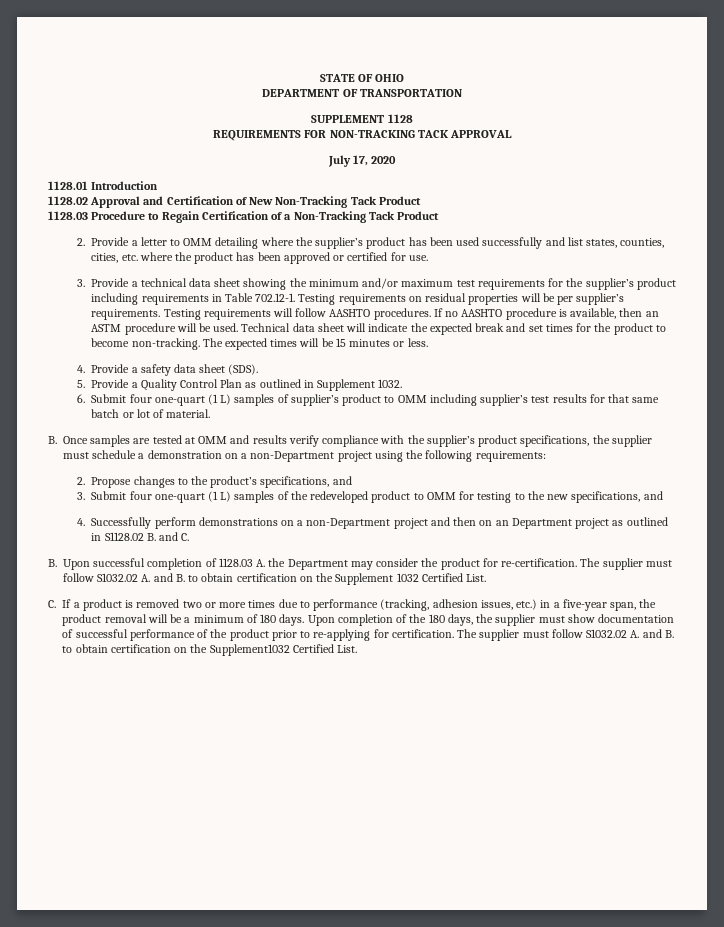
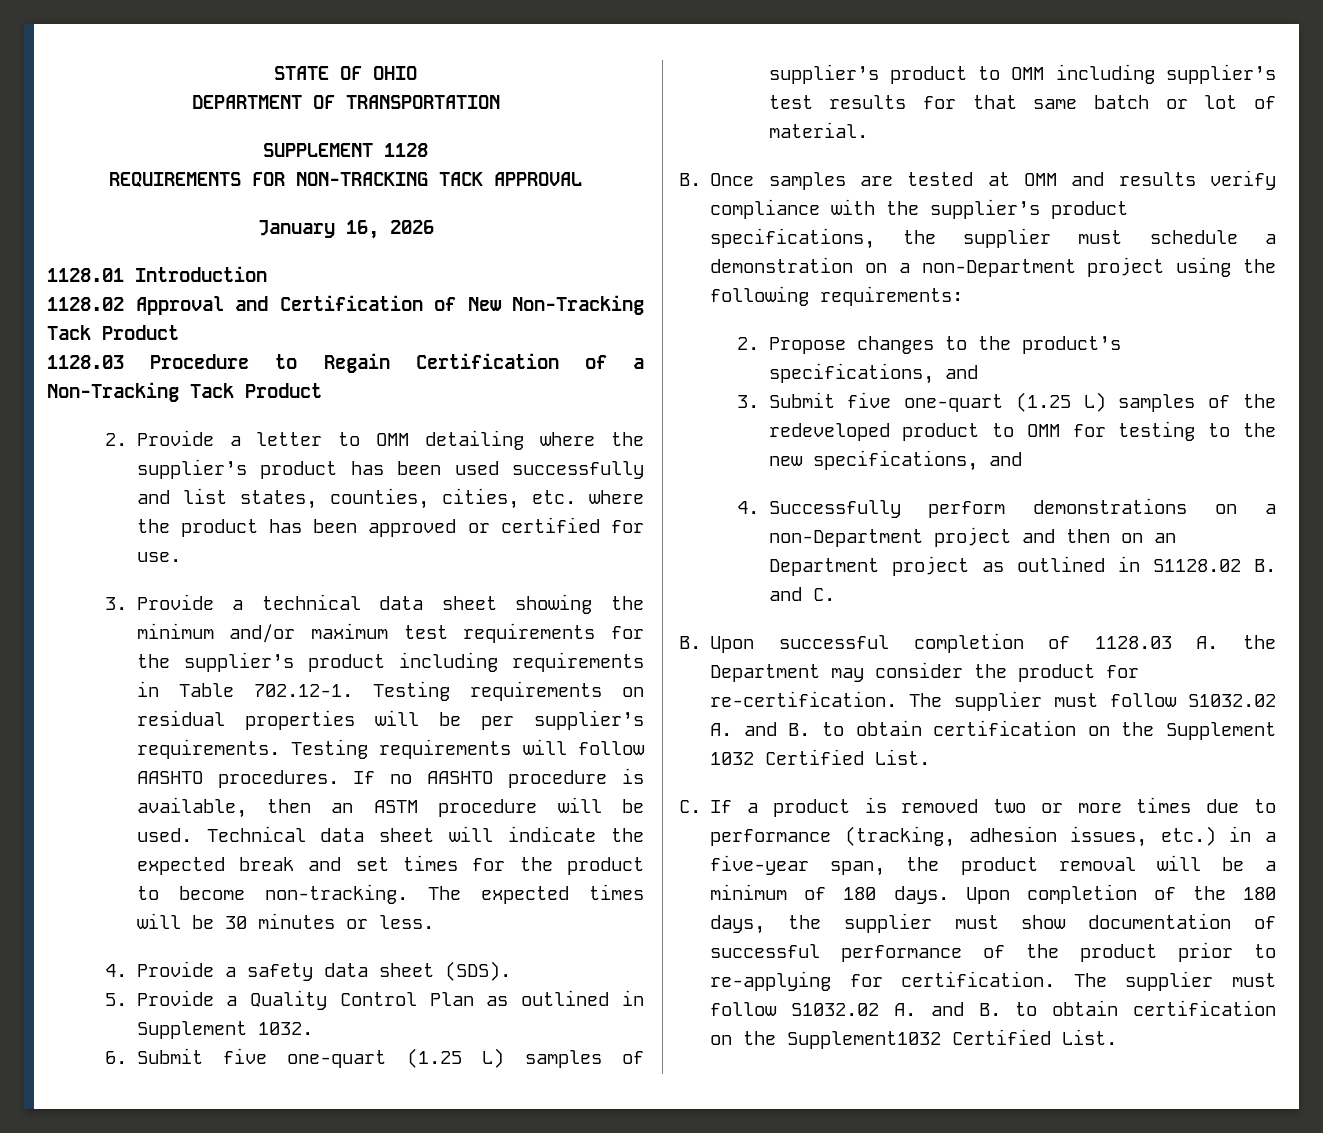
[327,155,397,167] July 17, 2020 -> [257,220,434,239] January 16, 2026
[335,338,346,347] 15 -> [224,916,247,929] 30
[129,394,218,406] four one-quart (1 -> [223,1048,462,1068] five one-quart (1.25
[129,491,218,503] four one-quart (1 -> [847,392,1071,412] five one-quart (1.25

